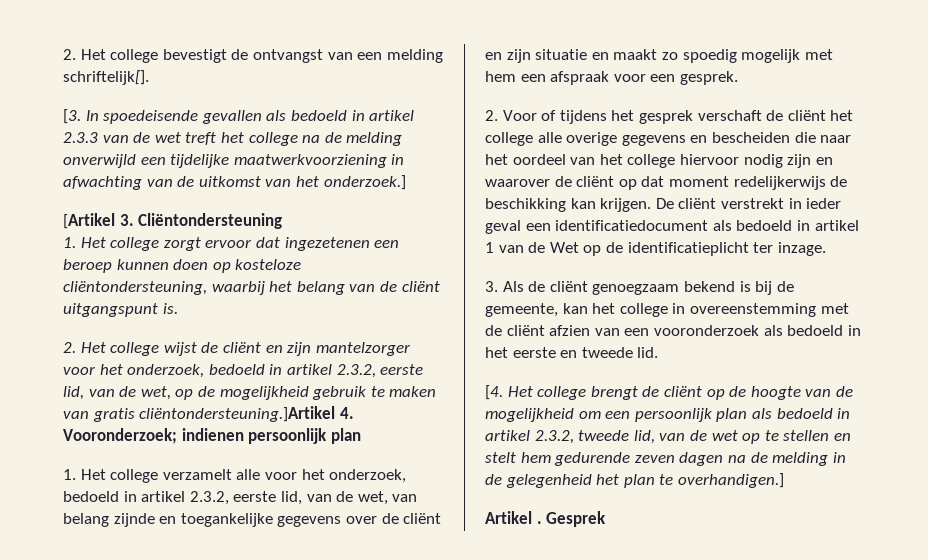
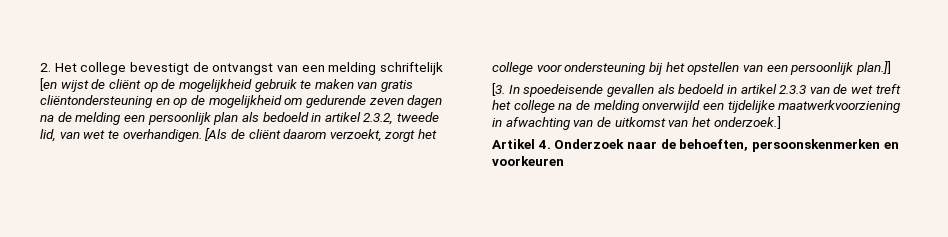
[63,70,149,85] schriftelijk[]. -> [379,62,443,75] [40,78,414,92] [40,95,443,108] [40,112,440,125] [40,128,438,142] [492,61,891,75] schriftelijk [en wijst de cliënt op de mogelijkheid gebruik te maken van gratis cliëntondersteuning en op de mogelijkheid om gedurende zeven dagen na de melding een persoonlijk plan als bedoeld in artikel 2.3.2, tweede lid, van wet te overhandigen. [Als de cliënt daarom verzoekt, zorgt het college voor ondersteuning bij het opstellen van een persoonlijk plan.]]
[63,213,283,229] [63,237,400,251] [63,259,302,273] [63,281,440,295] [63,303,178,317] [63,342,410,356] [63,364,424,378] [63,386,437,400] [63,406,354,422] [63,428,361,444] [63,469,407,483] [63,491,418,505] [63,513,442,527] [485,49,833,63] [485,71,738,85] [485,110,854,124] [485,132,852,146] [485,154,833,168] [485,176,848,190] [485,198,842,212] [485,220,859,234] [485,242,826,256] [485,281,794,295] [485,303,849,317] [485,325,861,336] [485,347,659,358] [485,385,853,400] [485,408,851,422] [485,430,851,444] [485,452,846,466] [485,473,784,488] [485,511,607,527] [Artikel 3. Cliëntondersteuning // 1. Het college zorgt ervoor dat ingezetenen een beroep kunnen doen op kosteloze cliëntondersteuning, waarbij het belang van de cliënt uitgangspunt is. // 2. Het college wijst de cliënt en zijn mantelzorger voor het onderzoek, bedoeld in artikel 2.3.2, eerste lid, van de wet, op de mogelijkheid gebruik te maken van gratis cliëntondersteuning.]Artikel 4. Vooronderzoek; indienen persoonlijk plan // 1. Het college verzamelt alle voor het onderzoek, bedoeld in artikel 2.3.2, eerste lid, van de wet, van belang zijnde en toegankelijke gegevens over de cliënt en zijn situatie en maakt zo spoedig mogelijk met hem een afspraak voor een gesprek. // 2. Voor of tijdens het gesprek verschaft de cliënt het college alle overige gegevens en bescheiden die naar het oordeel van het college hiervoor nodig zijn en waarover de cliënt op dat moment redelijkerwijs de beschikking kan krijgen. De cliënt verstrekt in ieder geval een identificatiedocument als bedoeld in artikel 1 van de Wet op de identificatieplicht ter inzage. // 3. Als de cliënt genoegzaam bekend is bij de gemeente, kan het college in overeenstemming met de cliënt afzien van een vooronderzoek als bedoeld in het eerste en tweede lid. // [4. Het college brengt de cliënt op de hoogte van de mogelijkheid om een persoonlijk plan als bedoeld in artikel 2.3.2, tweede lid, van de wet op te stellen en stelt hem gedurende zeven dagen na de melding in de gelegenheid het plan te overhandigen.] // Artikel . Gesprek -> [492,139,899,152] [492,156,564,166] Artikel 4. Onderzoek naar de behoeften, persoonskenmerken en voorkeuren

